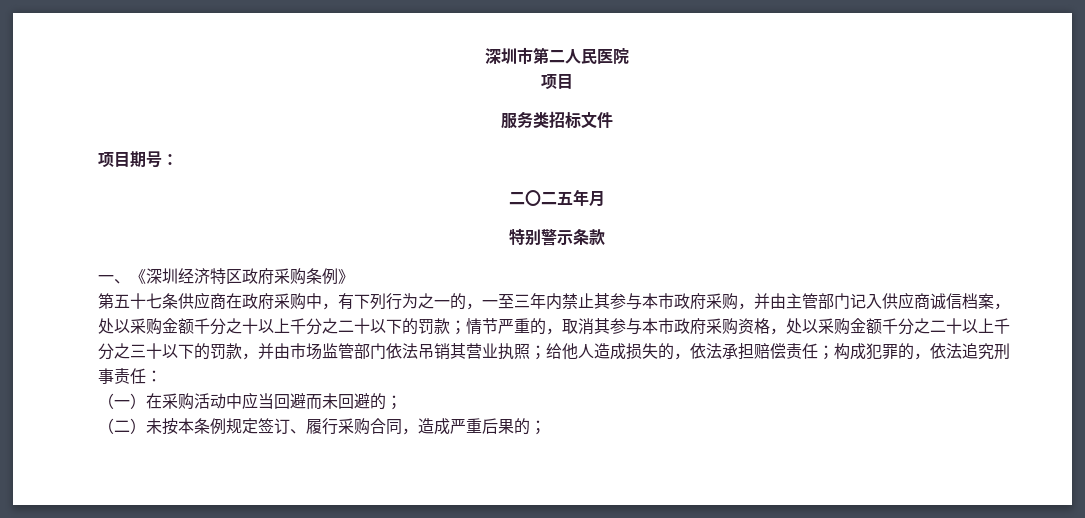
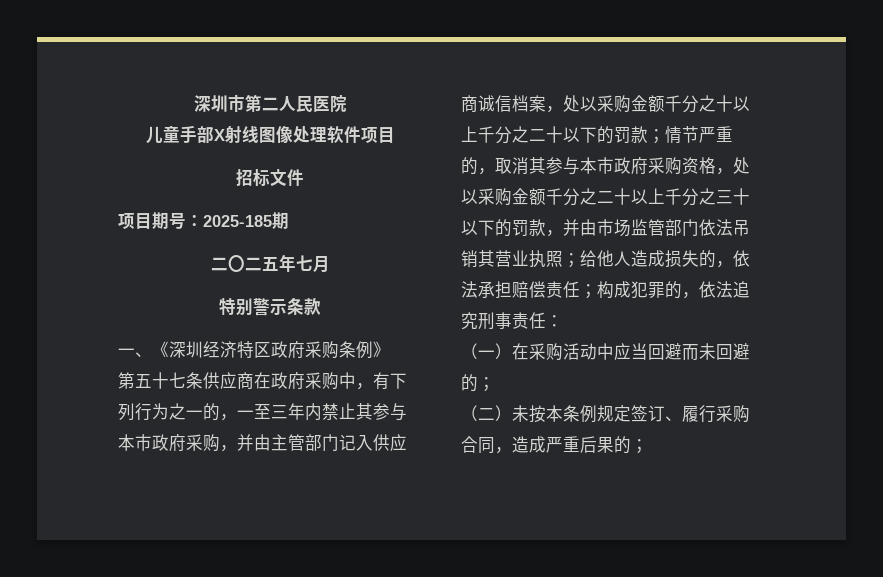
(629, 56) none -> [145,125,361,144] 儿童手部X射线图像处理软件
[500,111,549,129] 服务类 -> (395, 135) none
(178, 159) none -> [203,212,289,229] 2025-185期
(589, 197) none -> [295,255,313,271] 七

